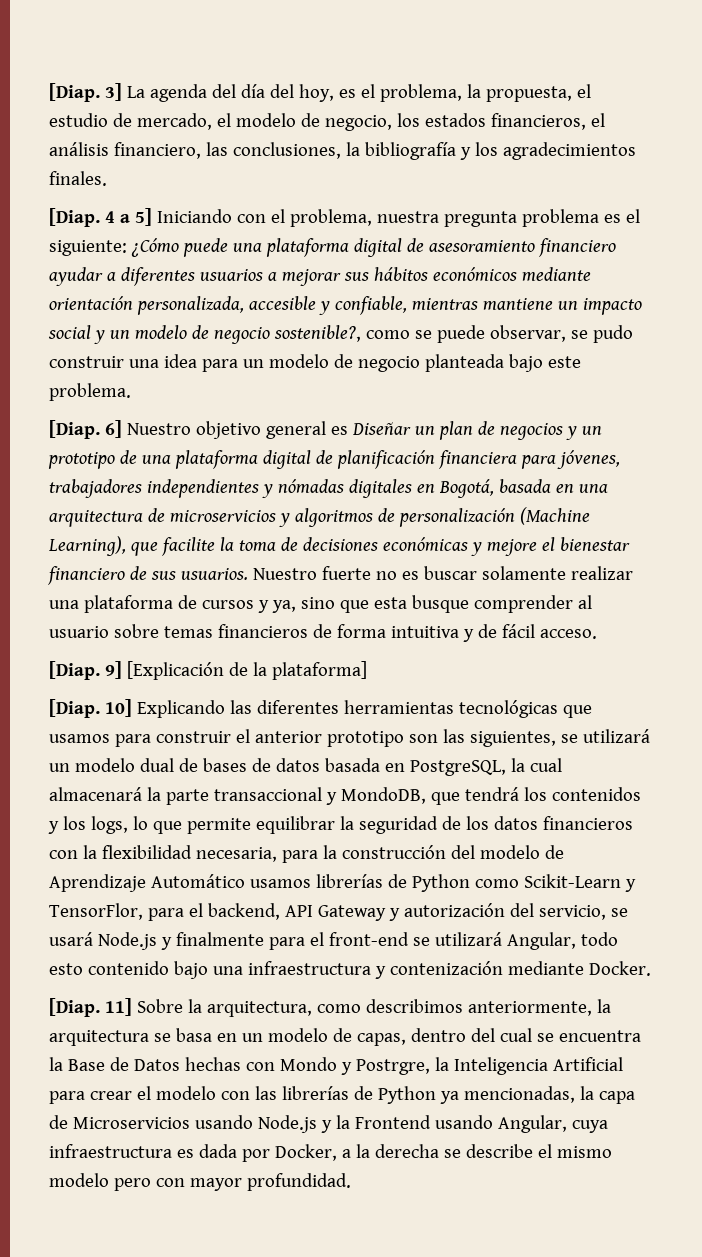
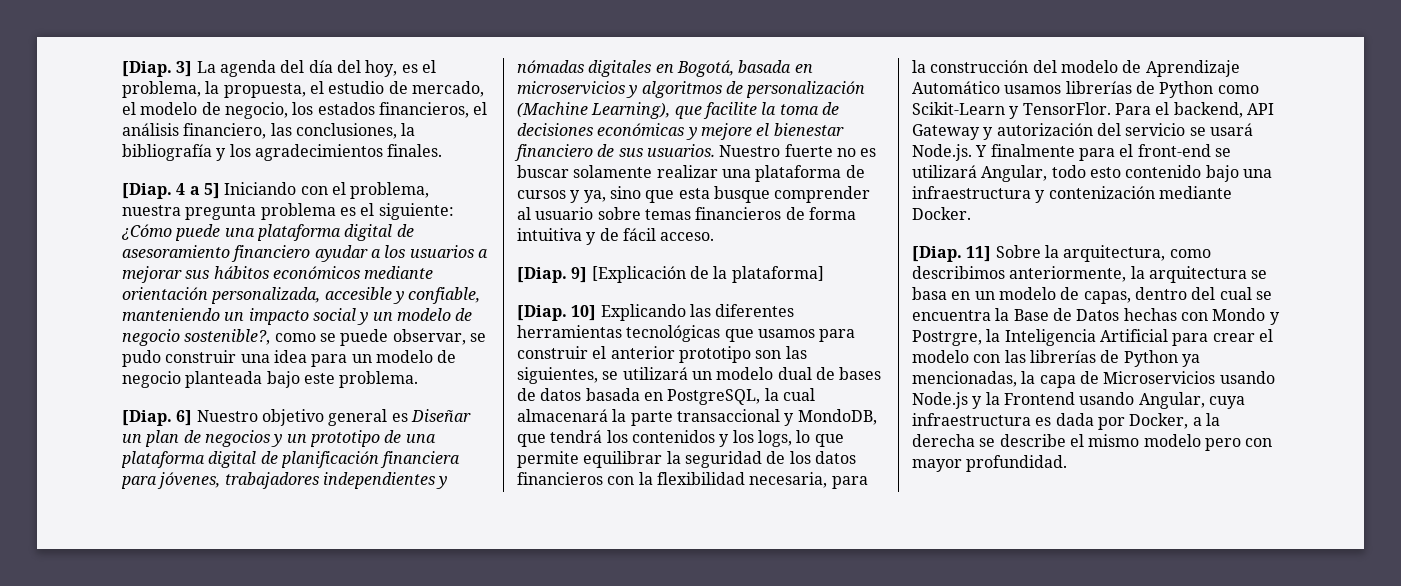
[120,267,195,286] diferentes -> [384,245,406,258] los
[411,298,553,310] mientras mantiene -> [122,308,220,321] manteniendo
[578,484,608,493] [49,508,165,527] una arquitectura de -> (813, 68) none
[49,903,184,921] TensorFlor, para -> [1022,102,1151,115] TensorFlor. Para
[538,905,606,920] servicio, -> [1125,123,1186,136] servicio
[97,932,172,950] Node.js y -> [912,144,988,161] Node.js. Y

